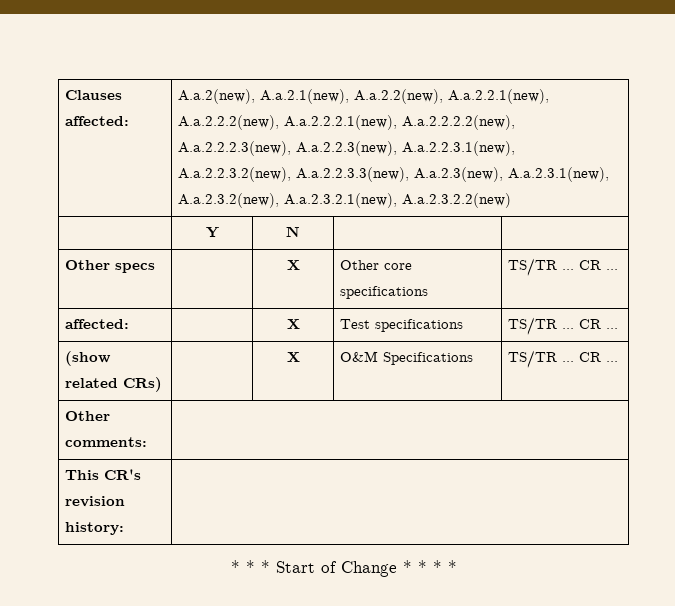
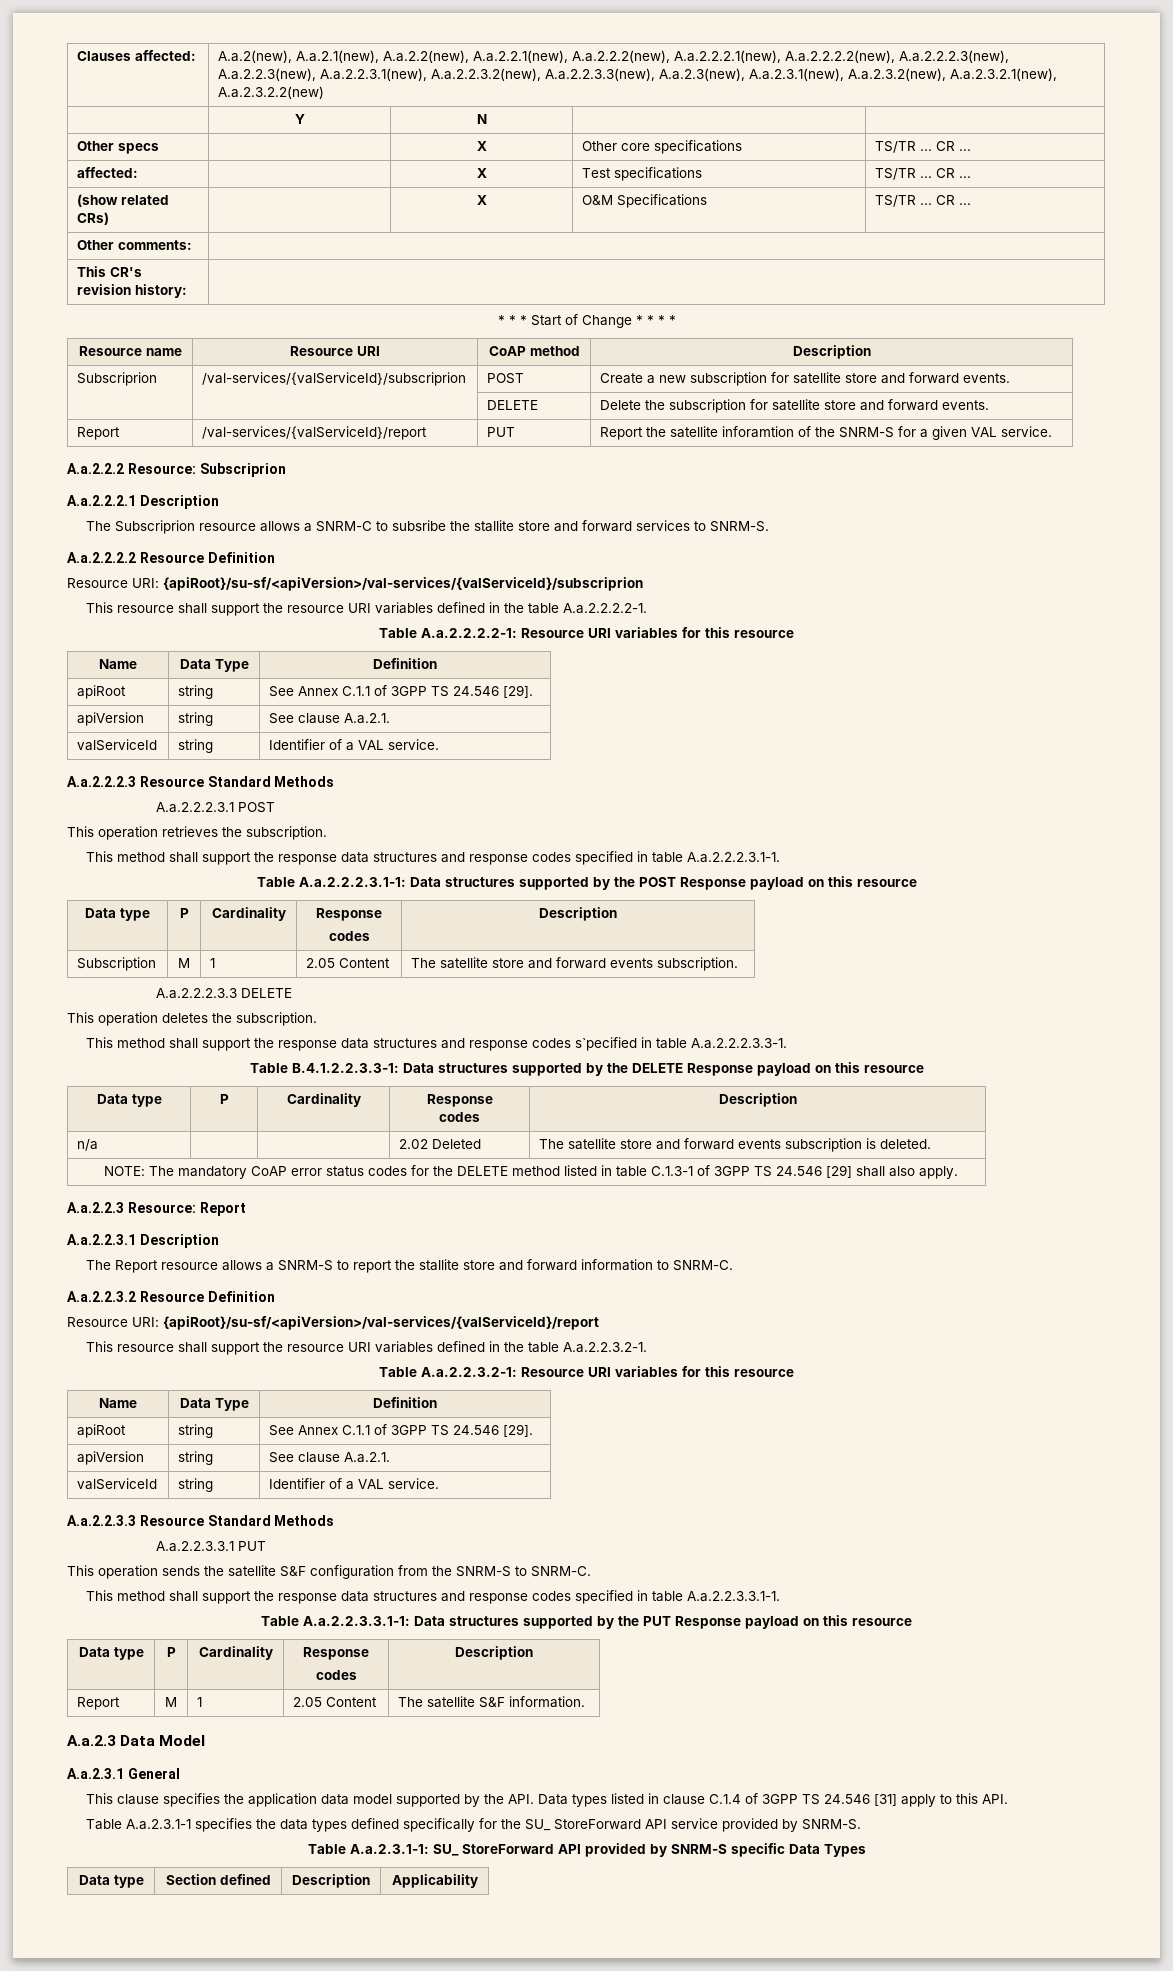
(457, 566) none -> [78,346,182,356] [290,346,380,356] [488,346,580,356] [792,345,871,359] [77,372,158,386] [202,372,467,386] [487,373,525,384] [600,372,1011,386] [487,400,539,410] [600,399,990,413] [77,427,121,440] [202,426,428,440] [487,427,516,437] [600,426,1053,440] [67,463,286,477] [67,495,219,509] [86,520,770,534] [67,552,275,563] [67,577,643,591] [86,602,648,616] [379,627,794,638] [99,659,137,669] [179,659,249,672] [373,658,437,669] [77,685,127,699] [178,685,214,699] [269,685,534,698] [77,712,145,726] [178,712,214,726] [269,713,391,724] [77,739,158,751] [178,739,214,753] [269,739,440,751] [67,776,335,787] [156,802,276,813] [67,826,327,840] [86,851,781,865] [256,876,917,890] [85,908,150,921] [179,908,189,918] [211,907,286,921] [316,908,382,921] [328,931,370,941] [539,907,617,921] [77,957,157,971] [178,958,190,968] [210,958,216,968] [306,958,391,968] [411,957,739,971] [156,988,293,999] [67,1012,317,1026] [86,1037,788,1051] [249,1062,924,1076] [96,1094,162,1107] [219,1094,229,1104] [286,1093,361,1107] [426,1094,493,1107] [439,1112,480,1122] [718,1093,797,1107] [77,1139,99,1151] [399,1139,482,1149] [539,1138,932,1152] [103,1165,958,1179] [67,1202,246,1216] [67,1234,219,1248] [86,1259,734,1273] [67,1291,275,1302] [67,1316,599,1330] [86,1341,648,1355] [379,1366,794,1377] [99,1398,137,1408] [179,1398,249,1411] [373,1397,437,1408] [77,1424,127,1438] [178,1424,214,1438] [269,1424,534,1437] [77,1451,145,1465] [178,1451,214,1465] [269,1452,391,1463] [77,1478,158,1490] [178,1478,214,1492] [269,1478,440,1490] [67,1515,335,1526] [156,1541,267,1552] [67,1565,591,1579] [86,1590,781,1604] [261,1615,912,1629] [78,1647,144,1660] [166,1647,176,1657] [198,1646,273,1660] [303,1647,369,1660] [315,1670,357,1680] [455,1646,533,1660] [77,1697,121,1710] [165,1697,177,1707] [197,1697,203,1707] [293,1697,378,1707] [398,1696,586,1708] [67,1735,206,1746] [67,1768,180,1779] [86,1793,1009,1807] [86,1818,862,1832] [307,1843,866,1857] [78,1875,144,1888] [165,1874,271,1885] [292,1874,370,1888] [391,1874,478,1888] // Resource name | Resource URI | CoAP method | Description // Subscriprion | /val-services/{valServiceId}/subscriprion | POST | Create a new subscription for satellite store and forward events. // | | DELETE | Delete the subscription for satellite store and forward events. // Report | /val-services/{valServiceId}/report | PUT | Report the satellite inforamtion of the SNRM-S for a given VAL service. // A.a.2.2.2 Resource: Subscriprion // A.a.2.2.2.1 Description // The Subscriprion resource allows a SNRM-C to subsribe the stallite store and forward services to SNRM-S. // A.a.2.2.2.2 Resource Definition // Resource URI: {apiRoot}/su-sf/<apiVersion>/val-services/{valServiceId}/subscriprion // This resource shall support the resource URI variables defined in the table A.a.2.2.2.2-1. // Table A.a.2.2.2.2-1: Resource URI variables for this resource // Name | Data Type | Definition // apiRoot | string | See Annex C.1.1 of 3GPP TS 24.546 [29]. // apiVersion | string | See clause A.a.2.1. // valServiceId | string | Identifier of a VAL service. // A.a.2.2.2.3 Resource Standard Methods // A.a.2.2.2.3.1 POST // This operation retrieves the subscription. // This method shall support the response data structures and response codes specified in table A.a.2.2.2.3.1-1. // Table A.a.2.2.2.3.1-1: Data structures supported by the POST Response payload on this resource // Data type | P | Cardinality | Response // codes | Description // Subscription | M | 1 | 2.05 Content | The satellite store and forward events subscription. // A.a.2.2.2.3.3 DELETE // This operation deletes the subscription. // This method shall support the response data structures and response codes s`pecified in table A.a.2.2.2.3.3-1. // Table B.4.1.2.2.3.3-1: Data structures supported by the DELETE Response payload on this resource // Data type | P | Cardinality | Response // codes | Description // n/a | | | 2.02 Deleted | The satellite store and forward events subscription is deleted. // NOTE: The mandatory CoAP error status codes for the DELETE method listed in table C.1.3-1 of 3GPP TS 24.546 [29] shall also apply. // A.a.2.2.3 Resource: Report // A.a.2.2.3.1 Description // The Report resource allows a SNRM-S to report the stallite store and forward information to SNRM-C. // A.a.2.2.3.2 Resource Definition // Resource URI: {apiRoot}/su-sf/<apiVersion>/val-services/{valServiceId}/report // This resource shall support the resource URI variables defined in the table A.a.2.2.3.2-1. // Table A.a.2.2.3.2-1: Resource URI variables for this resource // Name | Data Type | Definition // apiRoot | string | See Annex C.1.1 of 3GPP TS 24.546 [29]. // apiVersion | string | See clause A.a.2.1. // valServiceId | string | Identifier of a VAL service. // A.a.2.2.3.3 Resource Standard Methods // A.a.2.2.3.3.1 PUT // This operation sends the satellite S&F configuration from the SNRM-S to SNRM-C. // This method shall support the response data structures and response codes specified in table A.a.2.2.3.3.1-1. // Table A.a.2.2.3.3.1-1: Data structures supported by the PUT Response payload on this resource // Data type | P | Cardinality | Response // codes | Description // Report | M | 1 | 2.05 Content | The satellite S&F information. // A.a.2.3 Data Model // A.a.2.3.1 General // This clause specifies the application data model supported by the API. Data types listed in clause C.1.4 of 3GPP TS 24.546 [31] apply to this API. // Table A.a.2.3.1-1 specifies the data types defined specifically for the SU_ StoreForward API service provided by SNRM-S. // Table A.a.2.3.1-1: SU_ StoreForward API provided by SNRM-S specific Data Types // Data type | Section defined | Description | Applicability

